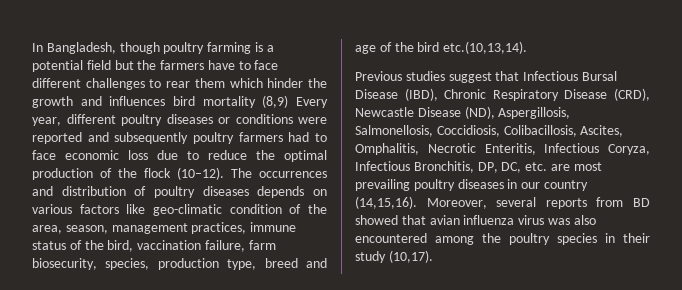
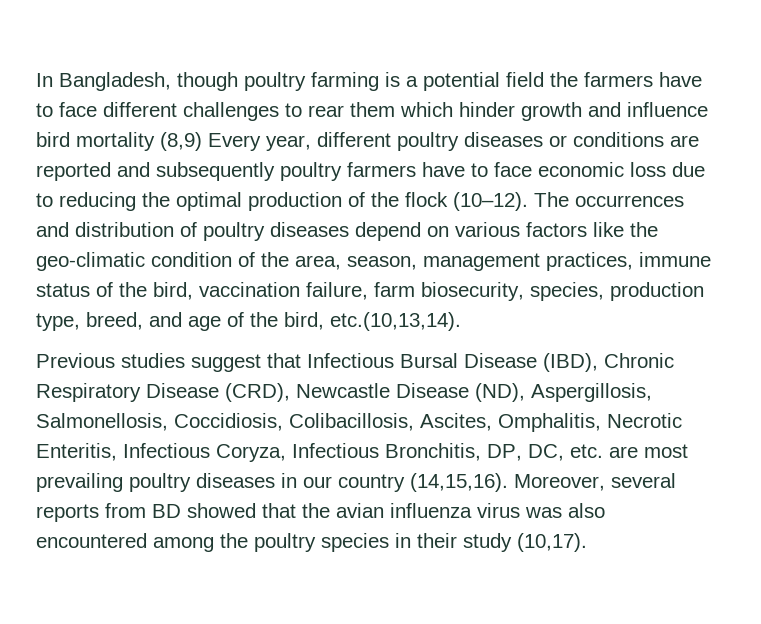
[114,60,134,70] but -> (544, 79) none
[308,78,328,88] the -> (515, 109) none
[109,96,166,106] influences -> [627,102,708,117] influence
[298,117,327,124] were -> [670,135,699,147] are
[288,132,310,142] had -> [422,162,465,177] have
[208,150,247,160] reduce -> [59,192,136,211] reducing
[257,186,305,198] depends -> [355,222,421,241] depend
(146, 209) none -> [630,222,658,237] the
[264,258,298,268] breed -> [86,312,143,330] breed,
[417,42,440,52] bird -> [284,312,324,330] bird,
(426, 220) none -> [302,503,330,518] the

